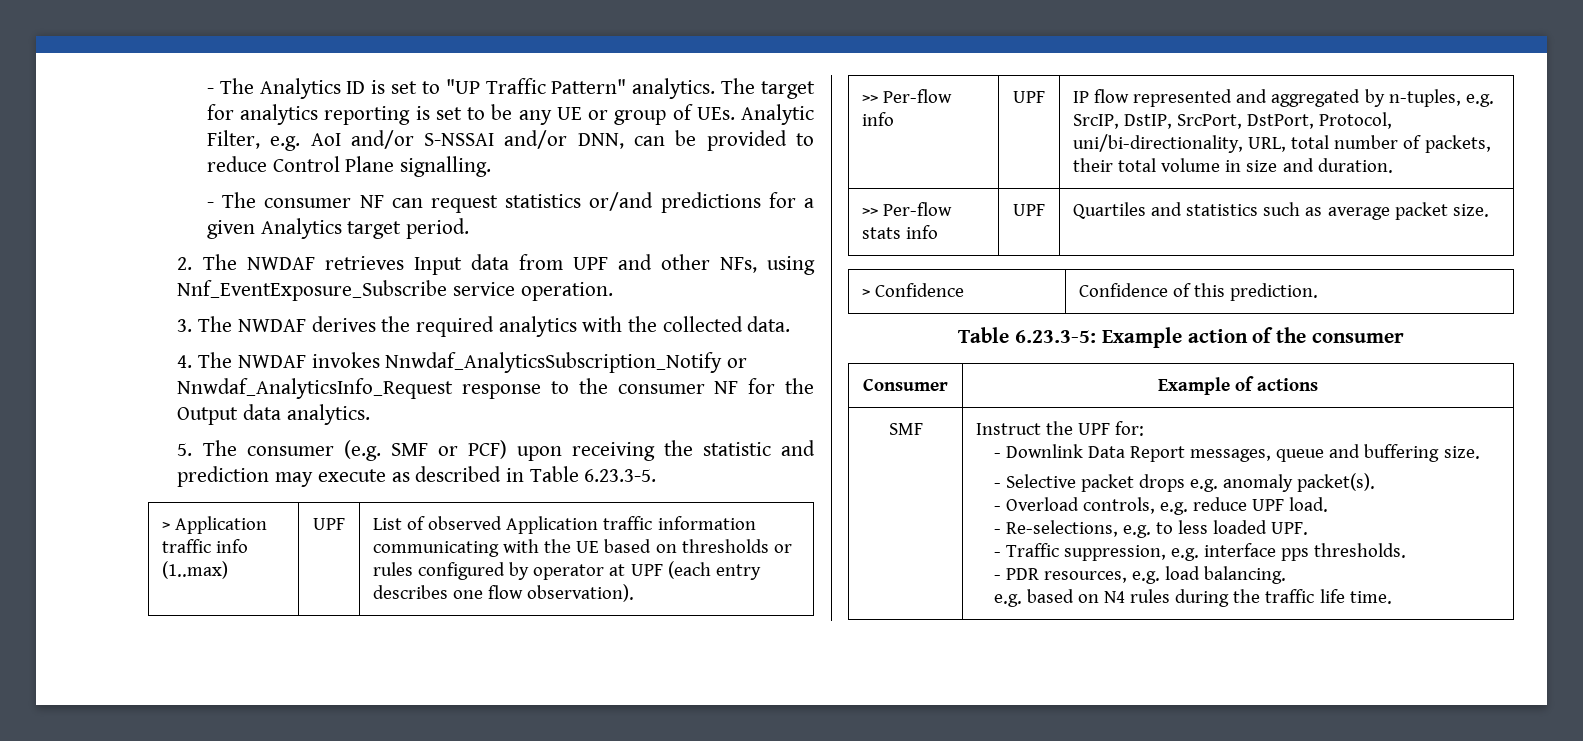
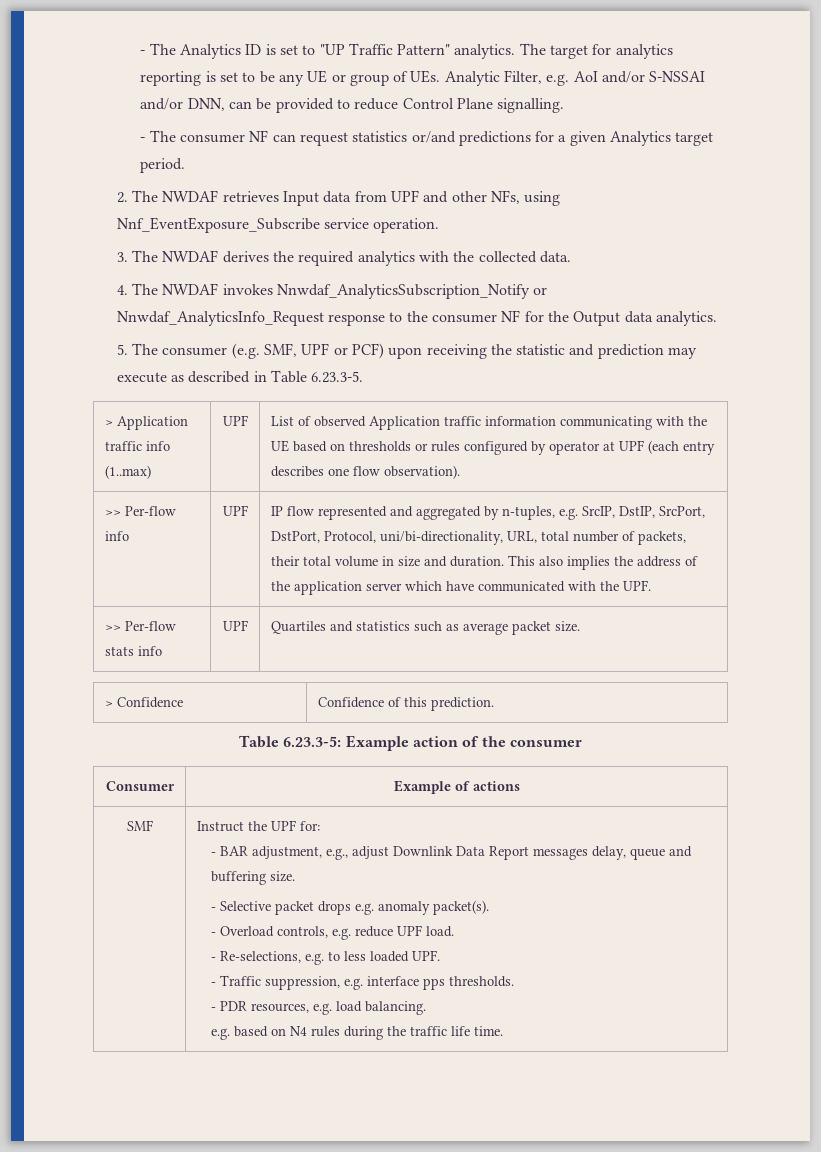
[390,443,428,456] SMF -> [263,343,330,357] SMF, UPF
(1393, 165) none -> [507,555,698,570] [270,580,651,595] This also implies the address of the application server which have communicated with the UPF.
(1001, 455) none -> [219,846,389,860] BAR adjustment, e.g., adjust
[1190,449,1272,462] messages, -> [532,846,626,860] messages delay,

